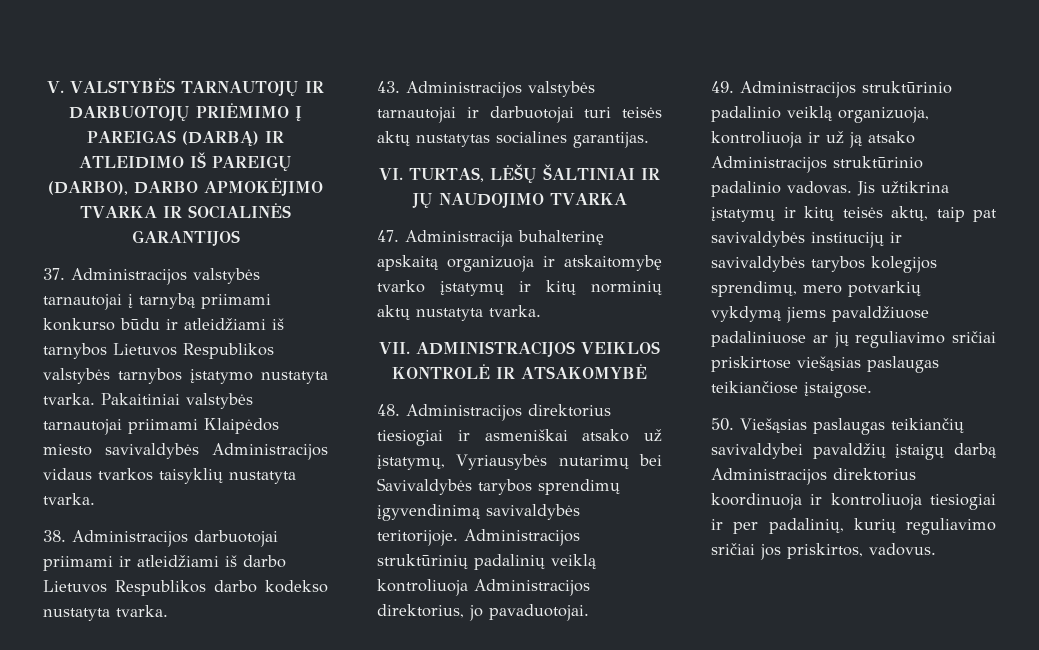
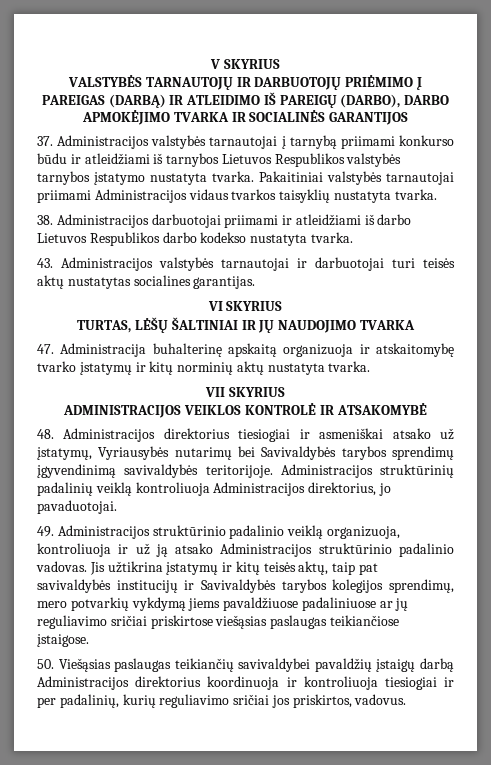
[46,81,64,93] V. -> [210,59,280,69] V SKYRIUS //
[204,418,279,434] [43,443,199,459] Klaipėdos miesto savivaldybės -> (91, 196) none
[379,168,404,180] VI. -> [207,301,283,311] VI SKYRIUS //
[379,342,410,354] VII. -> [205,387,285,397] VII SKYRIUS //
[711,256,805,272] savivaldybės -> [201,579,276,593] Savivaldybės

